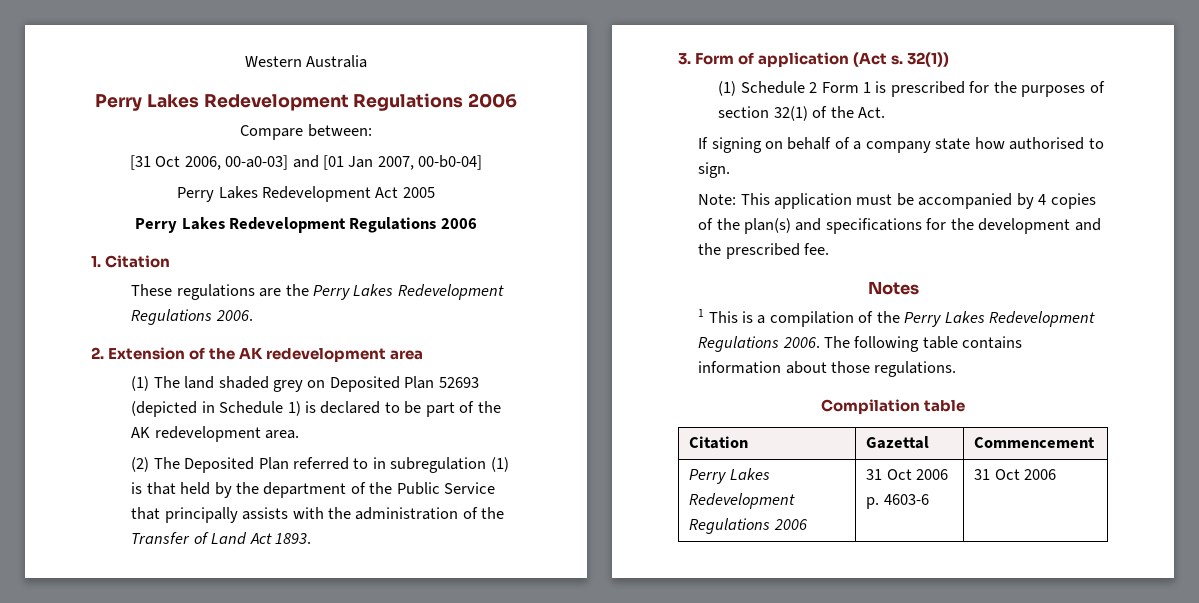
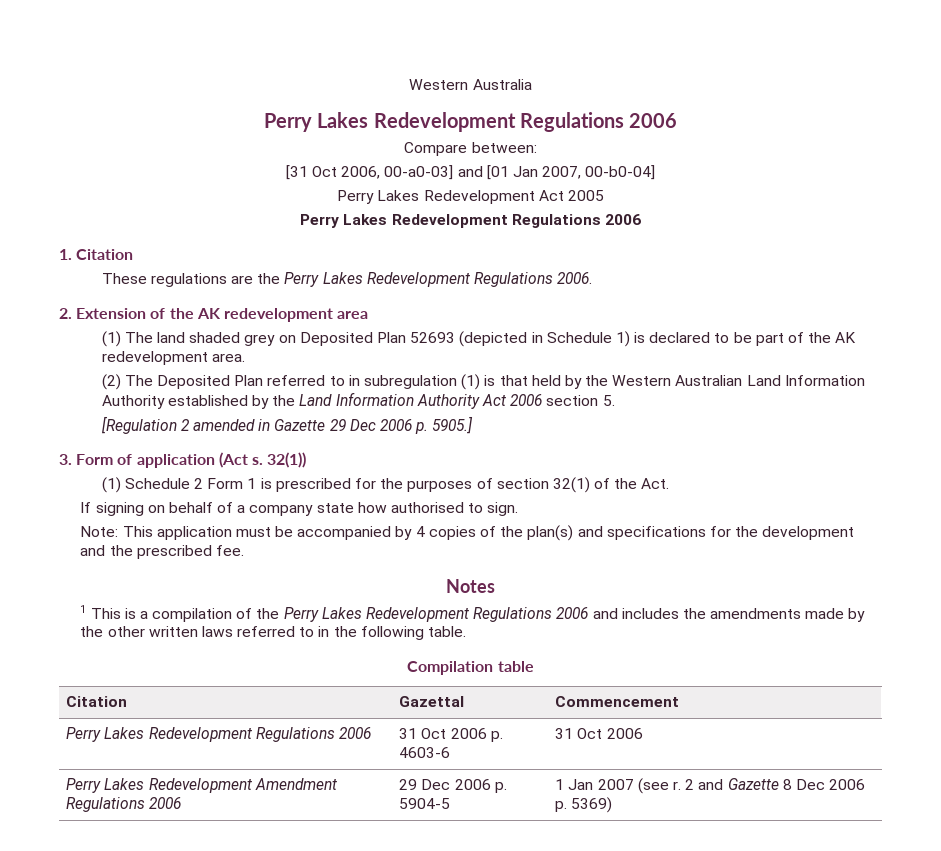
[263,482,496,498] [131,507,505,523] [131,532,311,545] department of the Public Service that principally assists with the administration of the Transfer of Land Act 1893. -> [612,375,865,386] [101,392,615,409] [101,416,474,434] Western Australian Land Information Authority established by the Land Information Authority Act 2006 section 5. // [Regulation 2 amended in Gazette 29 Dec 2006 p. 5905.]
[782,336,1023,352] [698,361,957,377] 2006. The following table contains information about those regulations. -> [556,607,866,622] [80,626,467,640] 2006 and includes the amendments made by the other written laws referred to in the following table.
(1057, 474) none -> [66,778,337,793] [66,797,182,812] [399,779,507,793] [399,798,451,809] [555,778,866,794] [555,797,613,813] // Perry Lakes Redevelopment Amendment Regulations 2006 | 29 Dec 2006 p. 5904-5 | 1 Jan 2007 (see r. 2 and Gazette 8 Dec 2006 p. 5369)

